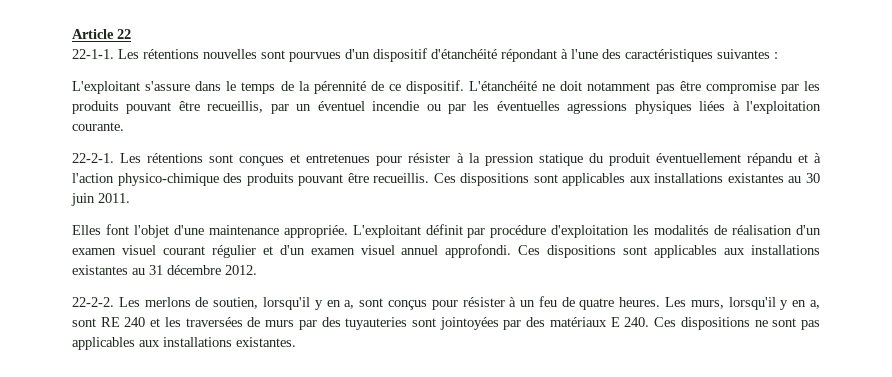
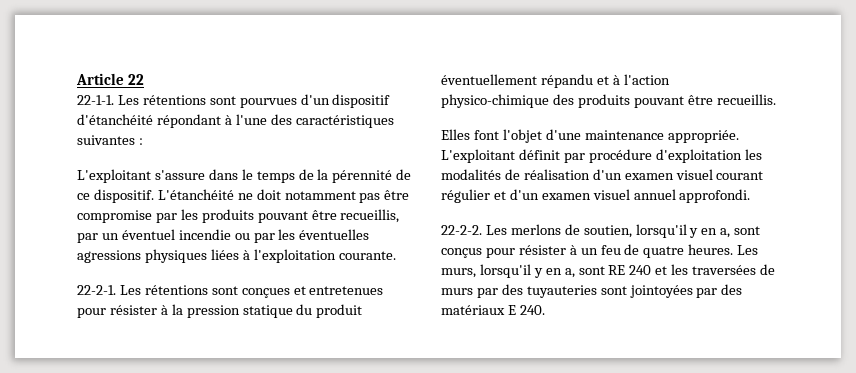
[203,49,257,59] nouvelles -> (206, 100) none
[433,173,820,186] [71,193,130,206] Ces dispositions sont applicables aux installations existantes au 30 juin 2011. -> (776, 99) none
[518,245,820,258] [72,265,257,275] Ces dispositions sont applicables aux installations existantes au 31 décembre 2012. -> (751, 196) none
[654,317,821,330] [72,337,296,350] Ces dispositions ne sont pas applicables aux installations existantes. -> (545, 310) none

